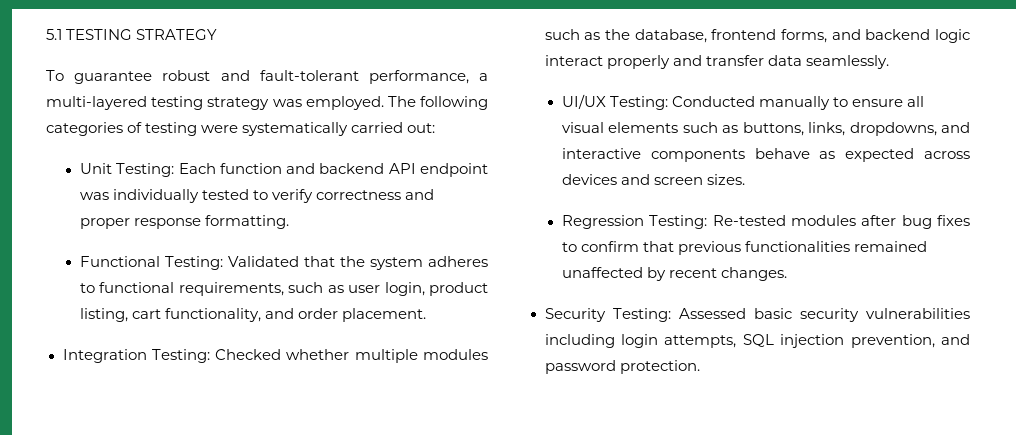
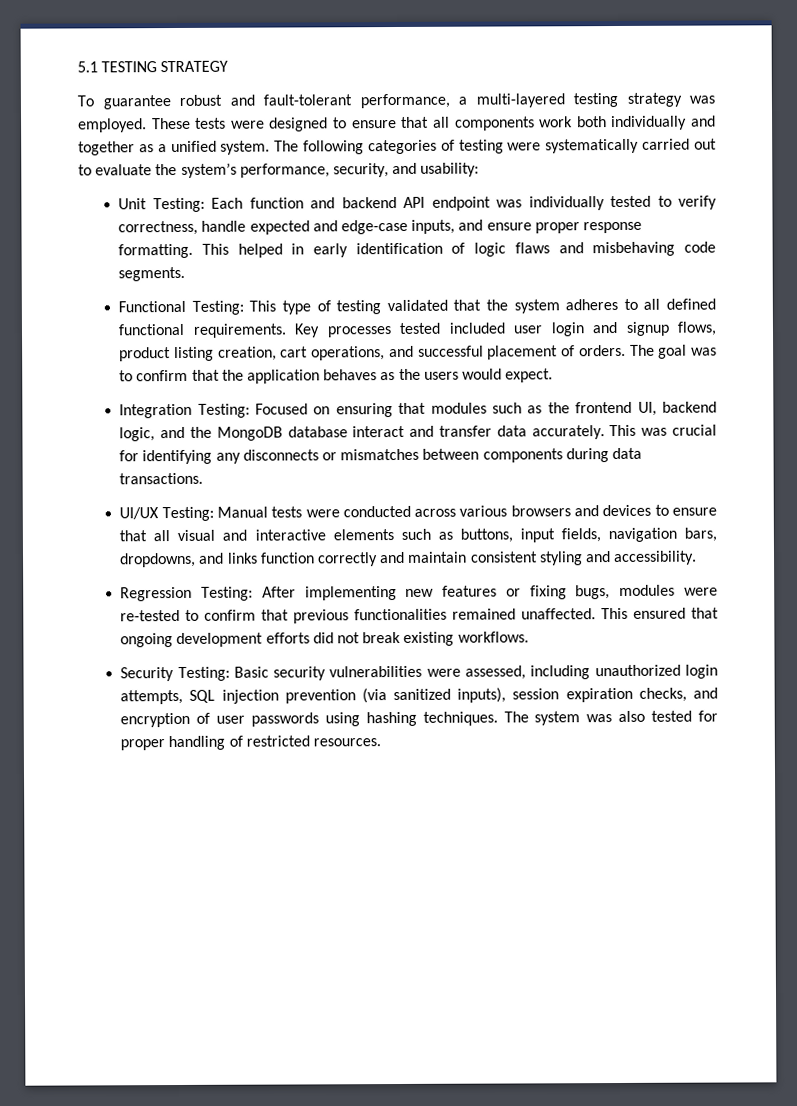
(384, 103) none -> [151,115,717,132] [78,140,271,156] These tests were designed to ensure that all components work both individually and together as a unified system.
[407,123,436,133] out: -> [694,138,717,150] [78,162,480,178] out to evaluate the system’s performance, security, and usability:
[316,189,435,200] [79,215,290,229] [79,256,299,270] correctness and proper response formatting. // Functional Testing: Validated -> [118,219,642,236] [118,241,716,259] [118,266,186,282] [118,299,448,315] correctness, handle expected and edge-case inputs, and ensure proper response formatting. This helped in early identification of logic flaws and misbehaving code segments. // Functional Testing: This type of testing validated
[99,282,489,296] [79,308,427,322] [62,349,489,363] [544,29,970,43] [544,55,889,69] [561,94,904,110] functional requirements, such as user login, product listing, cart functionality, and order placement. // Integration Testing: Checked whether multiple modules such as the database, frontend forms, and backend logic interact properly and transfer data seamlessly. // UI/UX Testing: Conducted manually to ensure -> [643,298,716,310] [118,321,717,338] [119,344,718,362] [119,368,554,384] [119,401,718,419] [119,424,717,442] [119,447,642,465] [119,472,204,485] [119,504,717,522] [119,530,148,542] all defined functional requirements. Key processes tested included user login and signup flows, product listing creation, cart operations, and successful placement of orders. The goal was to confirm that the application behaves as the users would expect. // Integration Testing: Focused on ensuring that modules such as the frontend UI, backend logic, and the MongoDB database interact and transfer data accurately. This was crucial for identifying any disconnects or mismatches between components during data transactions. // UI/UX Testing: Manual tests were conducted across various browsers and devices to ensure that
(604, 127) none -> [222,529,326,541] and interactive
[808,122,971,136] [561,148,971,162] [561,174,746,185] [561,215,970,229] links, dropdowns, and interactive components behave as expected across devices and screen sizes. // Regression Testing: Re-tested modules after bug fixes -> [519,527,717,543] [119,550,698,568] [120,584,718,602] [120,609,181,622] input fields, navigation bars, dropdowns, and links function correctly and maintain consistent styling and accessibility. // Regression Testing: After implementing new features or fixing bugs, modules were re-tested
[561,267,788,281] [544,308,970,322] [544,334,971,348] [544,360,700,374] unaffected by recent changes. // Security Testing: Assessed basic security vulnerabilities including login attempts, SQL injection prevention, and password protection. -> [521,607,719,620] [120,631,529,648] [120,664,718,682] [120,687,718,705] [120,710,719,728] [120,735,381,751] unaffected. This ensured that ongoing development efforts did not break existing workflows. // Security Testing: Basic security vulnerabilities were assessed, including unauthorized login attempts, SQL injection prevention (via sanitized inputs), session expiration checks, and encryption of user passwords using hashing techniques. The system was also tested for proper handling of restricted resources.

